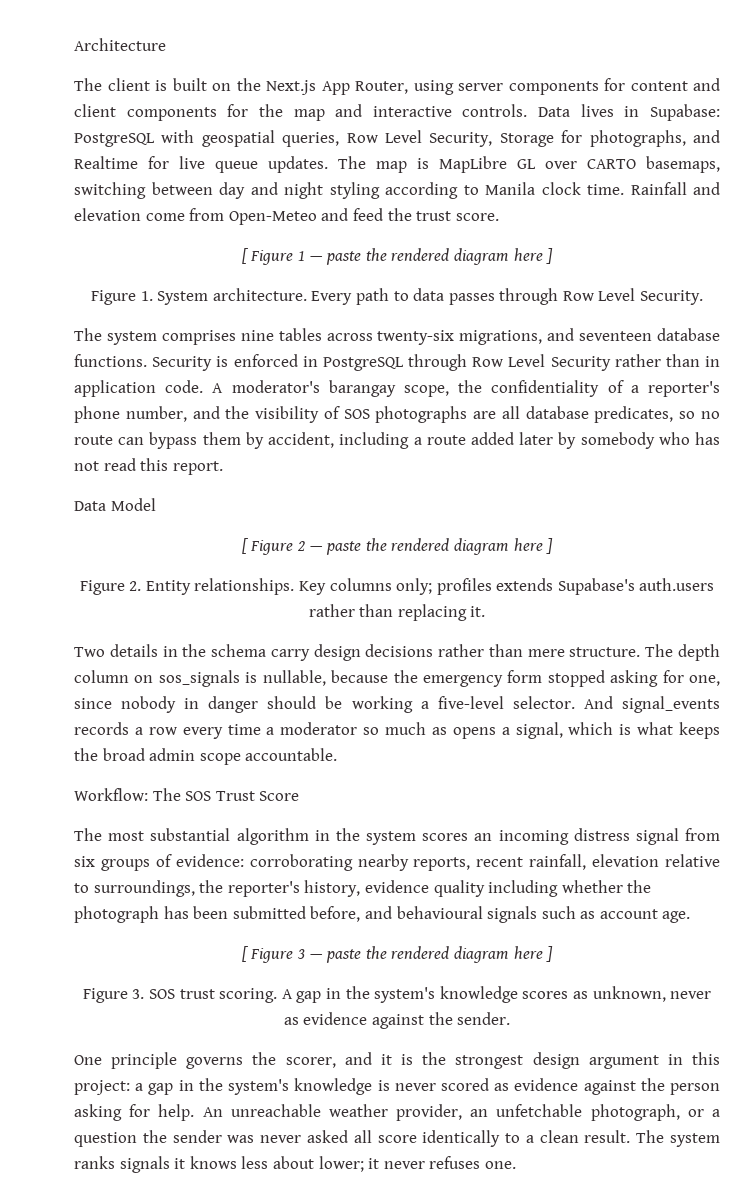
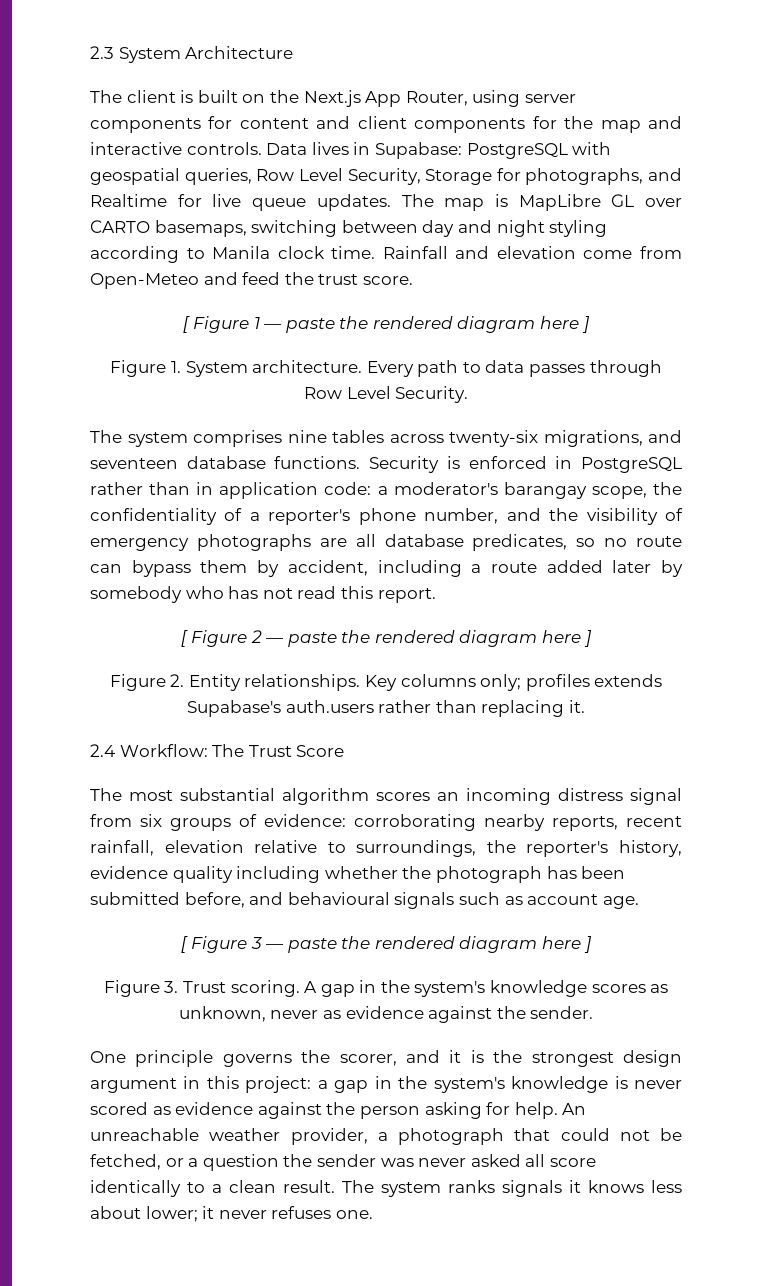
(74, 44) none -> [90,46,181,63] 2.3 System
[407,354,611,371] through Row Level Security -> (682, 465) none
[165,380,224,393] code. A -> [324,482,388,495] code: a
[343,409,370,419] SOS -> [90,538,189,551] emergency
[74,498,156,511] // Data Model -> (436, 595) none
[74,644,720,661] [74,670,720,687] [74,696,720,713] [74,722,720,739] [74,748,338,765] Two details in the schema carry design decisions rather than mere structure. The depth column on sos_signals is nullable, because the emergency form stopped asking for one, since nobody in danger should be working a five-level selector. And signal_events records a row every time a moderator so much as opens a signal, which is what keeps the broad admin scope accountable. // -> [90,744,115,757] 2.4
[185,791,212,801] SOS -> (245, 750) none
[314,828,416,845] in the system -> (369, 796) none
[149,989,215,999] SOS trust -> [182,981,226,993] Trust
[470,1104,680,1121] an unfetchable photograph, -> [377,1128,682,1145] [90,1154,161,1170] a photograph that could not be fetched,

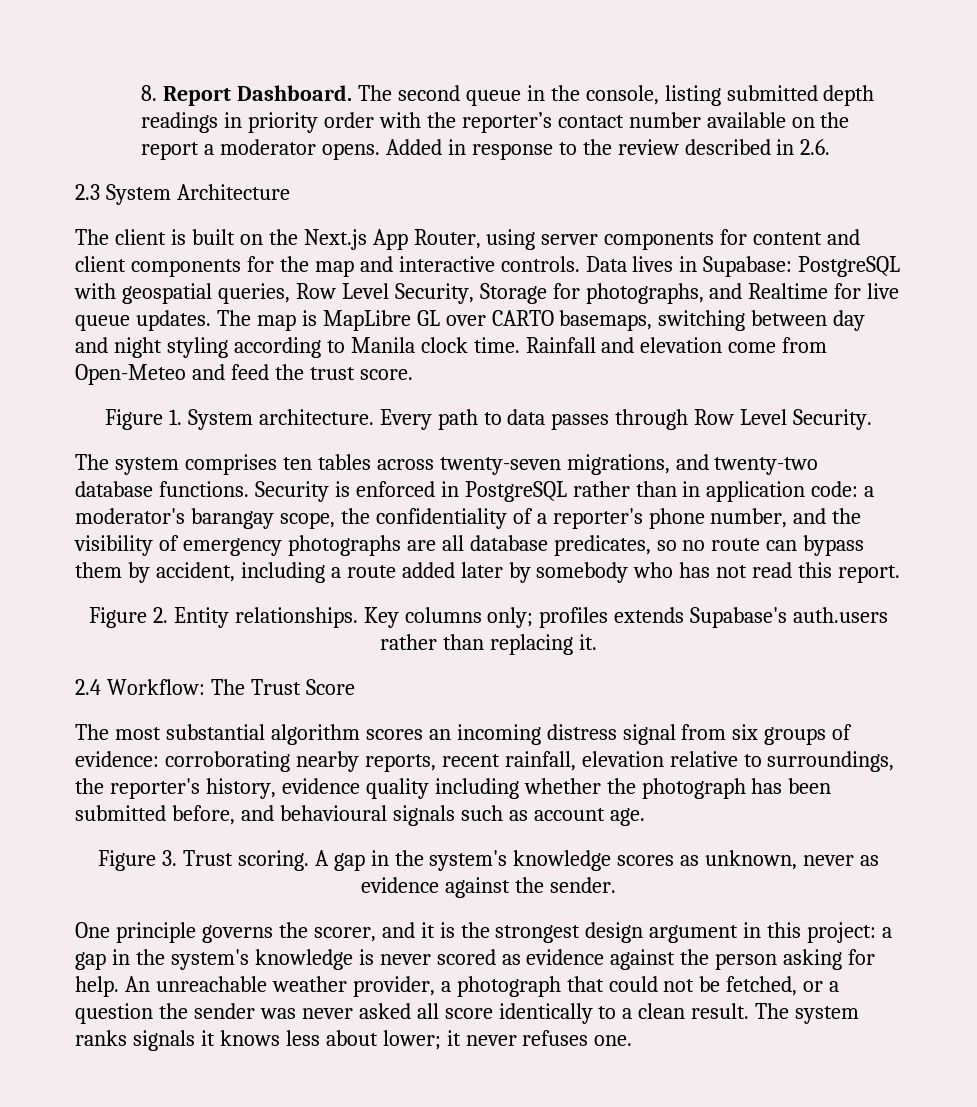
(90, 52) none -> [141,85,875,106] [141,112,850,133] [141,139,831,160] 8. Report Dashboard. The second queue in the console, listing submitted depth readings in priority order with the reporter’s contact number available on the report a moderator opens. Added in response to the review described in 2.6. //
[183,316,590,333] // [ Figure 1 — paste the rendered diagram here ] -> (413, 374) none
[287,430,327,443] nine -> [282,457,312,470] ten
[449,430,538,447] twenty-six -> [439,457,561,475] twenty-seven
[90,458,178,469] seventeen -> [714,457,819,475] twenty-two
[181,630,592,647] // [ Figure 2 — paste the rendered diagram here ] -> (901, 574) none
[181,936,592,953] // [ Figure 3 — paste the rendered diagram here ] -> (645, 817) none

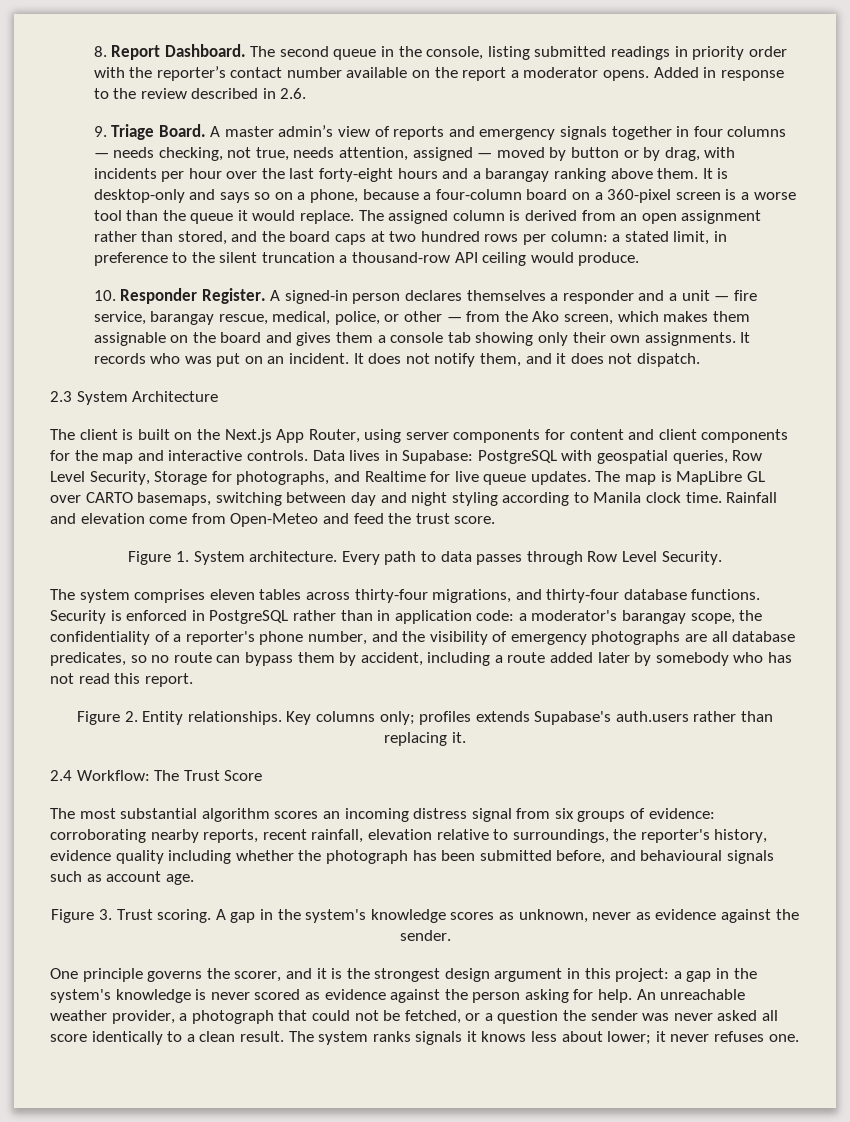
[823,85,875,106] depth -> (607, 51) none
(831, 147) none -> [93,124,787,140] [93,147,736,161] [93,168,729,182] [93,189,796,203] [93,210,762,224] [93,231,727,245] [93,252,640,266] [93,288,757,304] [93,311,750,325] [93,332,751,346] [93,353,700,367] // 9. Triage Board. A master admin’s view of reports and emergency signals together in four columns — needs checking, not true, needs attention, assigned — moved by button or by drag, with incidents per hour over the last forty-eight hours and a barangay ranking above them. It is desktop-only and says so on a phone, because a four-column board on a 360-pixel screen is a worse tool than the queue it would replace. The assigned column is derived from an open assignment rather than stored, and the board caps at two hundred rows per column: a stated limit, in preference to the silent truncation a thousand-row API ceiling would produce. // 10. Responder Register. A signed-in person declares themselves a responder and a unit — fire service, barangay rescue, medical, police, or other — from the Ako screen, which makes them assignable on the board and gives them a console tab showing only their own assignments. It records who was put on an incident. It does not notify them, and it does not dispatch.
[282,457,312,470] ten -> [209,589,255,600] eleven
[439,457,561,475] twenty-seven -> [354,589,428,603] thirty-four
[714,457,819,475] twenty-two -> [546,589,620,603] thirty-four

